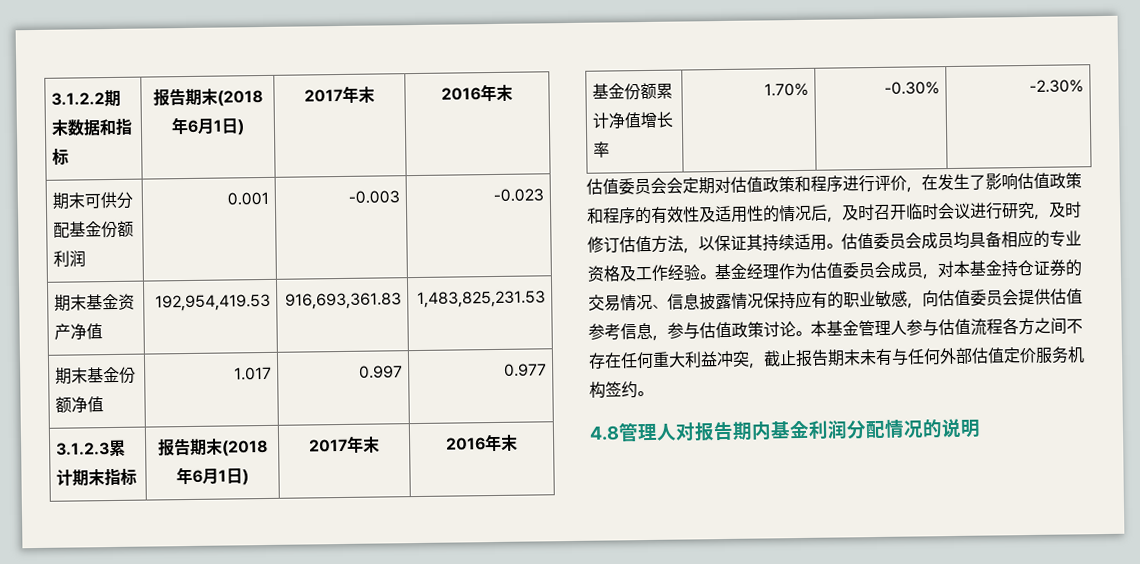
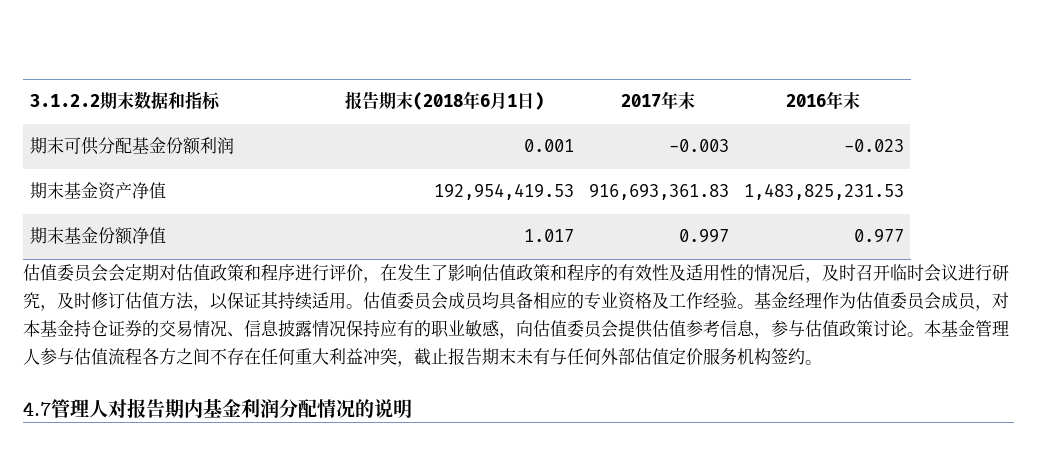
[56,439,127,457] [56,468,138,487] [157,438,268,457] [176,466,249,486] [309,435,380,453] [446,433,518,452] [592,82,674,101] [592,111,674,130] [593,141,611,158] [763,82,809,97] [883,81,940,95] [1028,79,1084,93] // 3.1.2.3累计期末指标 | 报告期末(2018年6月1日) | 2017年末 | 2016年末 // 基金份额累计净值增长率 | 1.70% | -0.30% | -2.30% -> (905, 236) none
[589,425,620,441] 4.8 -> [23,401,51,416] 4.7

